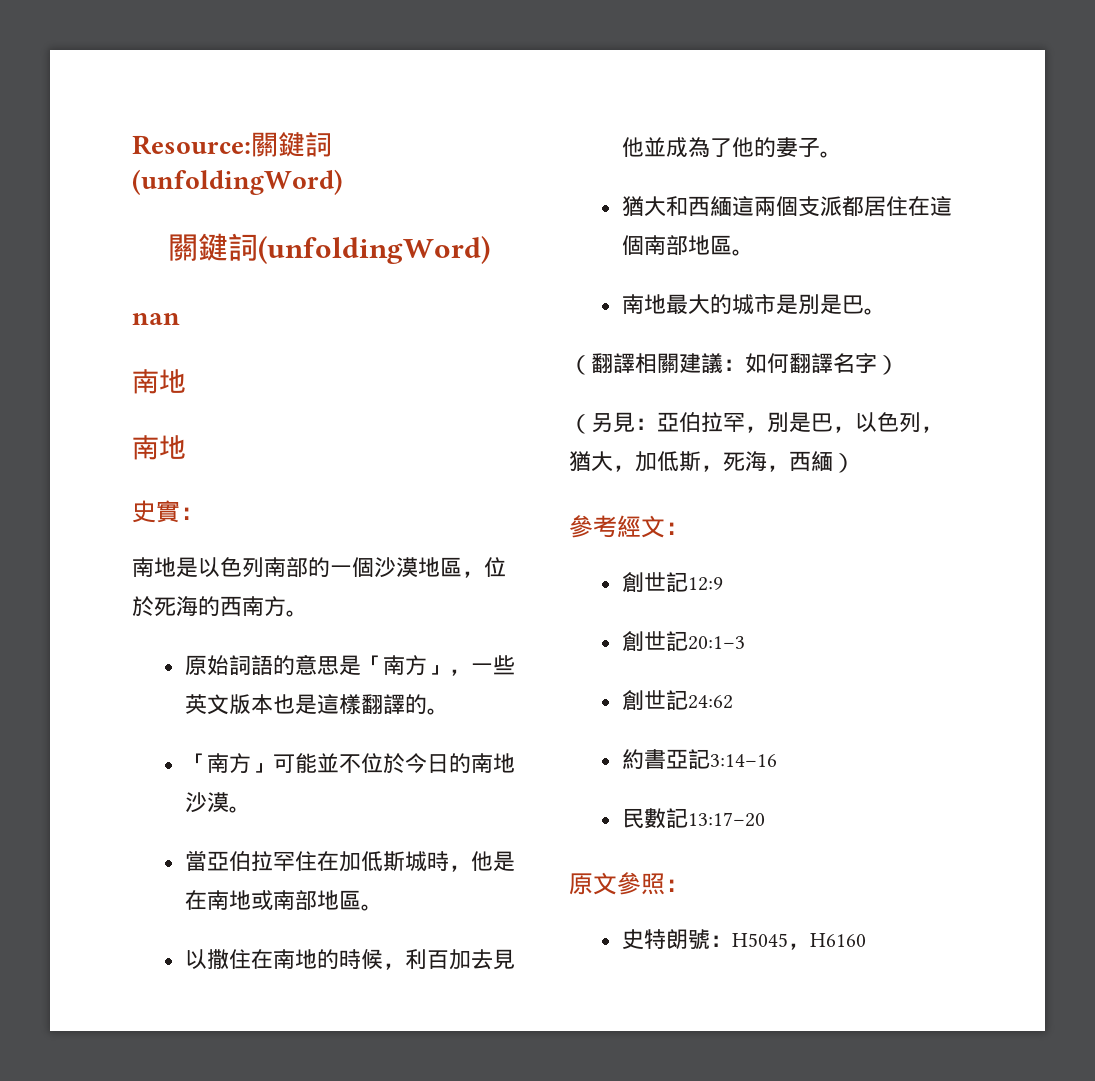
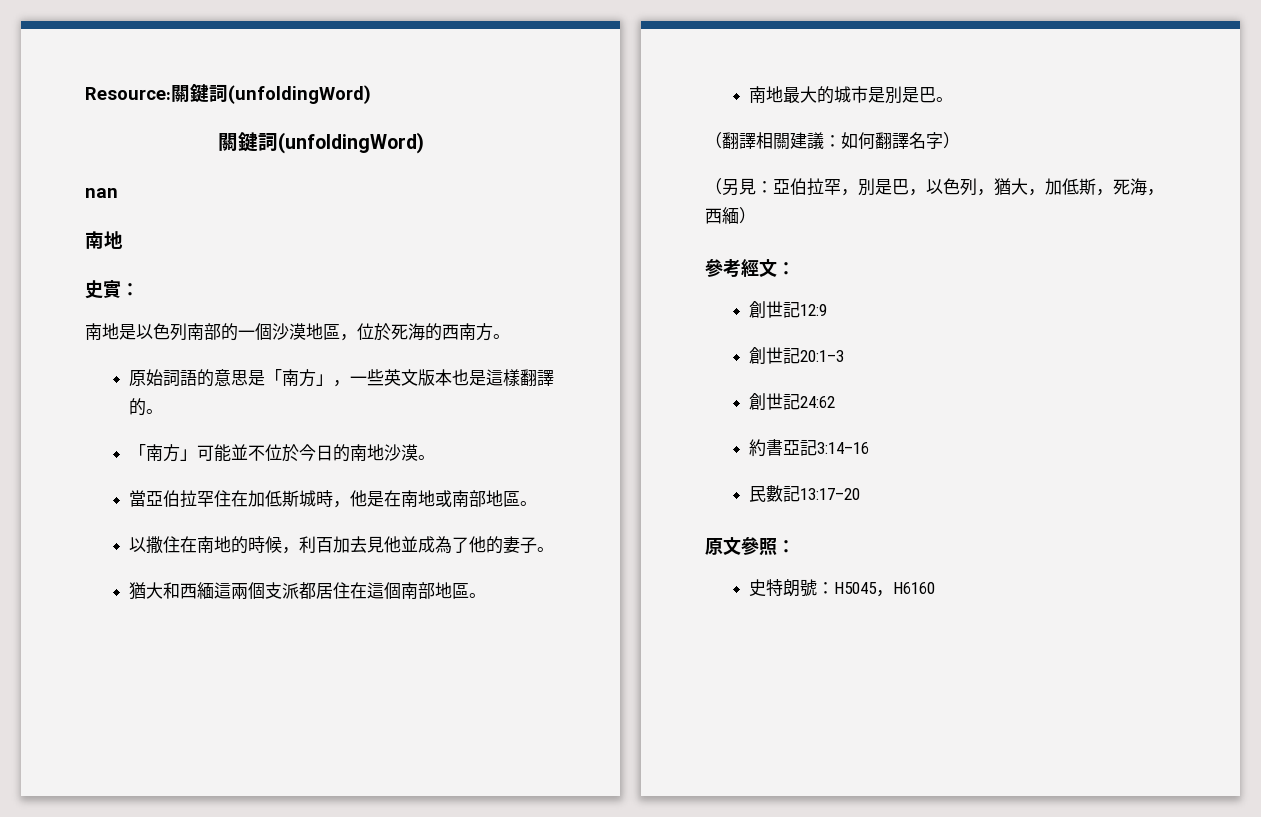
[132,435,186,460] // 南地 -> (123, 240) none

